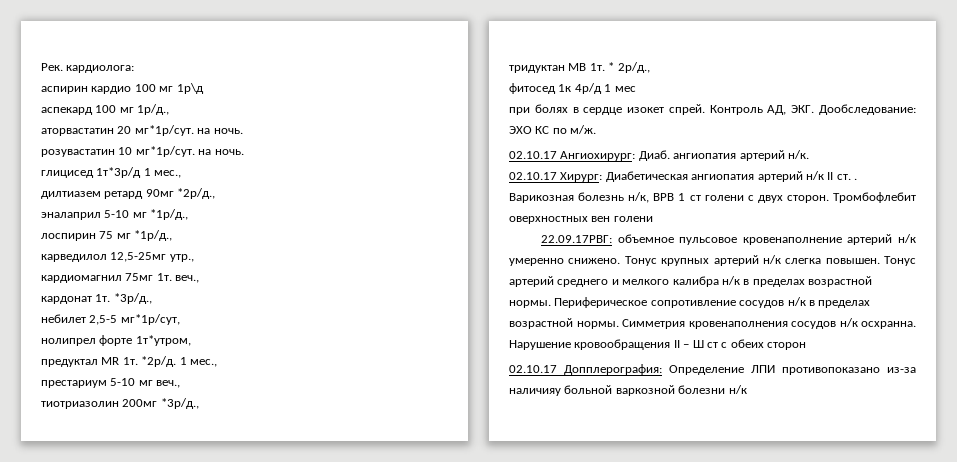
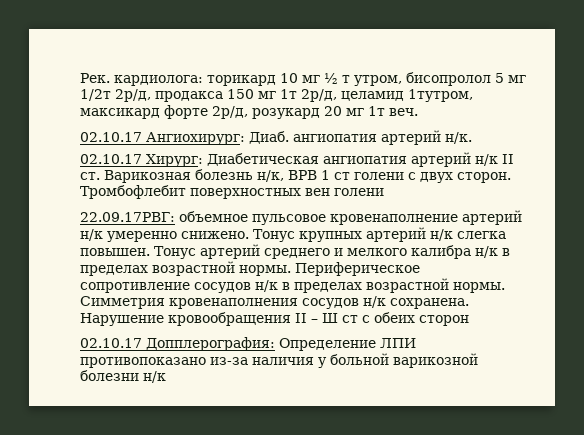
[41,83,204,94] [41,104,170,115] [41,125,243,136] [41,146,244,157] [41,167,182,178] [41,188,216,199] [41,209,189,220] [41,230,173,241] [41,252,194,262] [41,273,200,283] [41,293,152,304] [41,314,180,325] [41,335,191,346] [41,356,217,367] [41,378,181,388] [41,398,199,409] [509,62,650,73] [509,83,636,94] [509,104,916,115] [509,125,597,134] // аспирин кардио 100 мг 1р\д // аспекард 100 мг 1р/д., // аторвастатин 20 мг*1р/сут. на ночь. // розувастатин 10 мг*1р/сут. на ночь. // глицисед 1т*3р/д 1 мес., // дилтиазем ретард 90мг *2р/д., // эналаприл 5-10 мг *1р/д., // лоспирин 75 мг *1р/д., // карведилол 12,5-25мг утр., // кардиомагнил 75мг 1т. веч., // кардонат 1т. *3р/д., // небилет 2,5-5 мг*1р/сут, // нолипрел форте 1т*утром, // предуктал МR 1т. *2р/д. 1 мес., // престариум 5-10 мг веч., // тиотриазолин 200мг *3р/д., // тридуктан МВ 1т. * 2р/д., // фитосед 1к 4р/д 1 мес // при болях в сердце изокет спрей. Контроль АД, ЭКГ. Дообследование: ЭХО КС по м/ж. -> [207,72,526,86] [80,89,473,102] [80,105,418,119] торикард 10 мг ½ т утром, бисопролол 5 мг 1/2т 2р/д, продакса 150 мг 1т 2р/д, целамид 1тутром, максикард форте 2р/д, розукард 20 мг 1т веч.
[854,178,857,180] . -> (100, 176) none
[509,216,588,224] оверхностных -> [190,188,301,199] поверхностных
[861,321,916,329] осхранна. -> [390,298,469,309] сохранена.
[509,385,675,396] наличияу больной варкозной -> [252,353,478,368] наличия у больной варикозной

